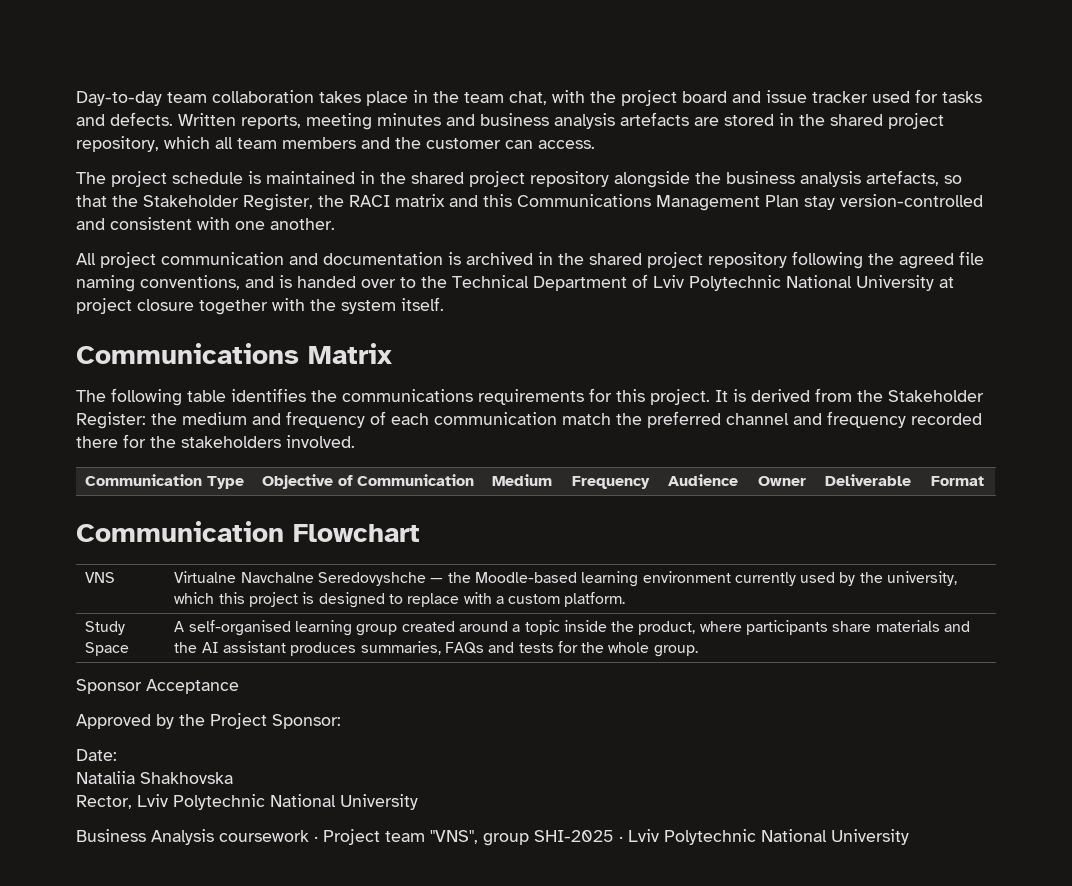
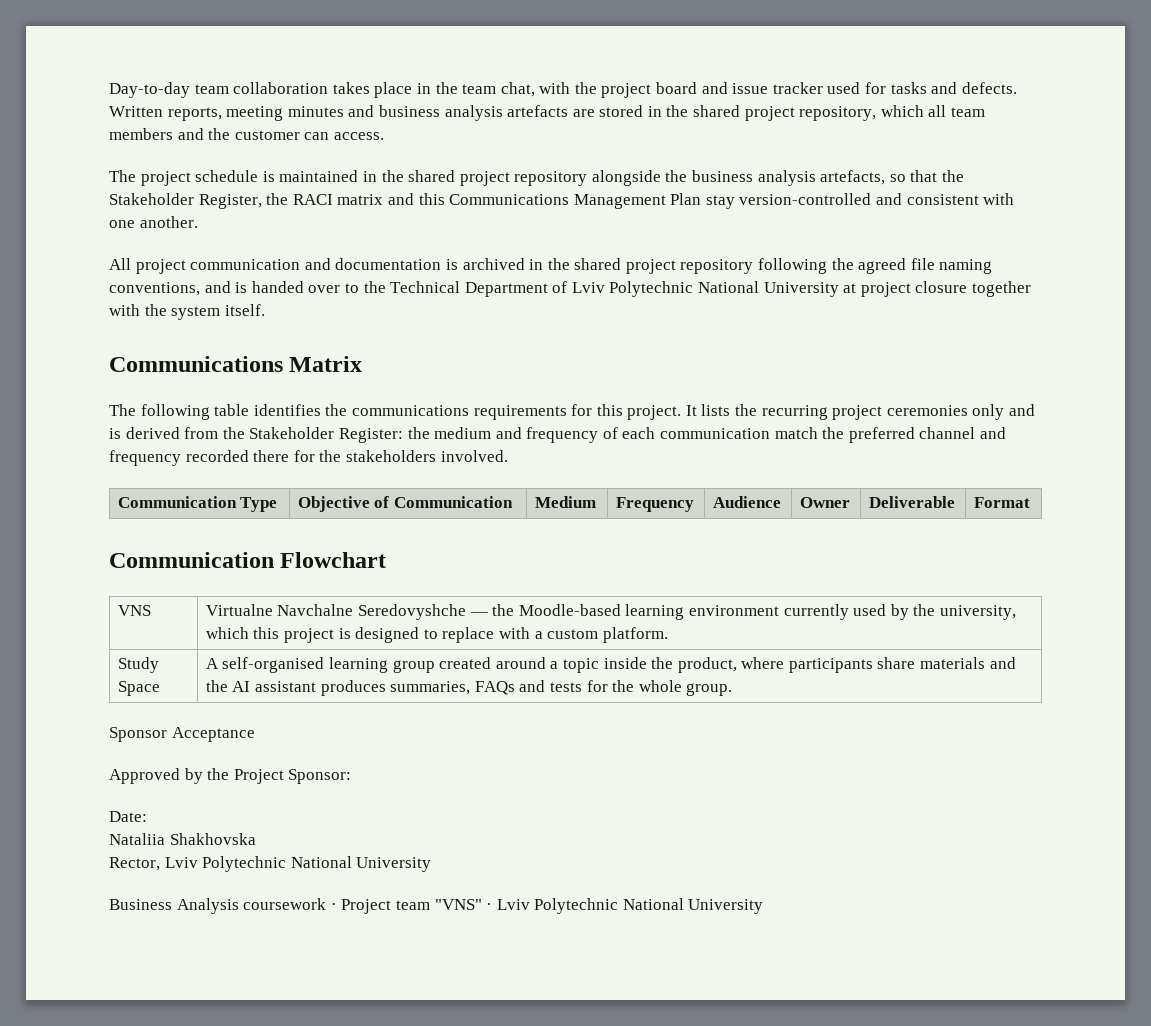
(728, 396) none -> [701,404,1036,420] lists the recurring project ceremonies only and
[430,830,614,846] "VNS", group SHI-2025 -> [434,899,482,910] "VNS"

